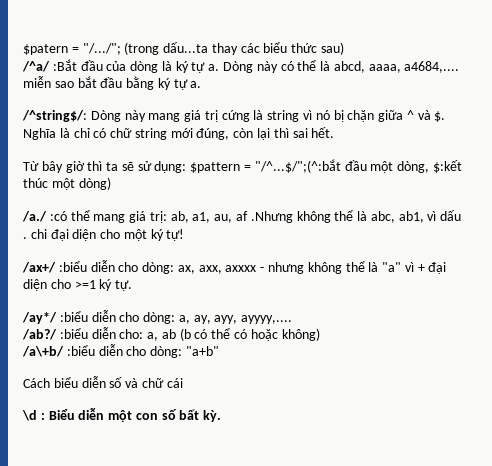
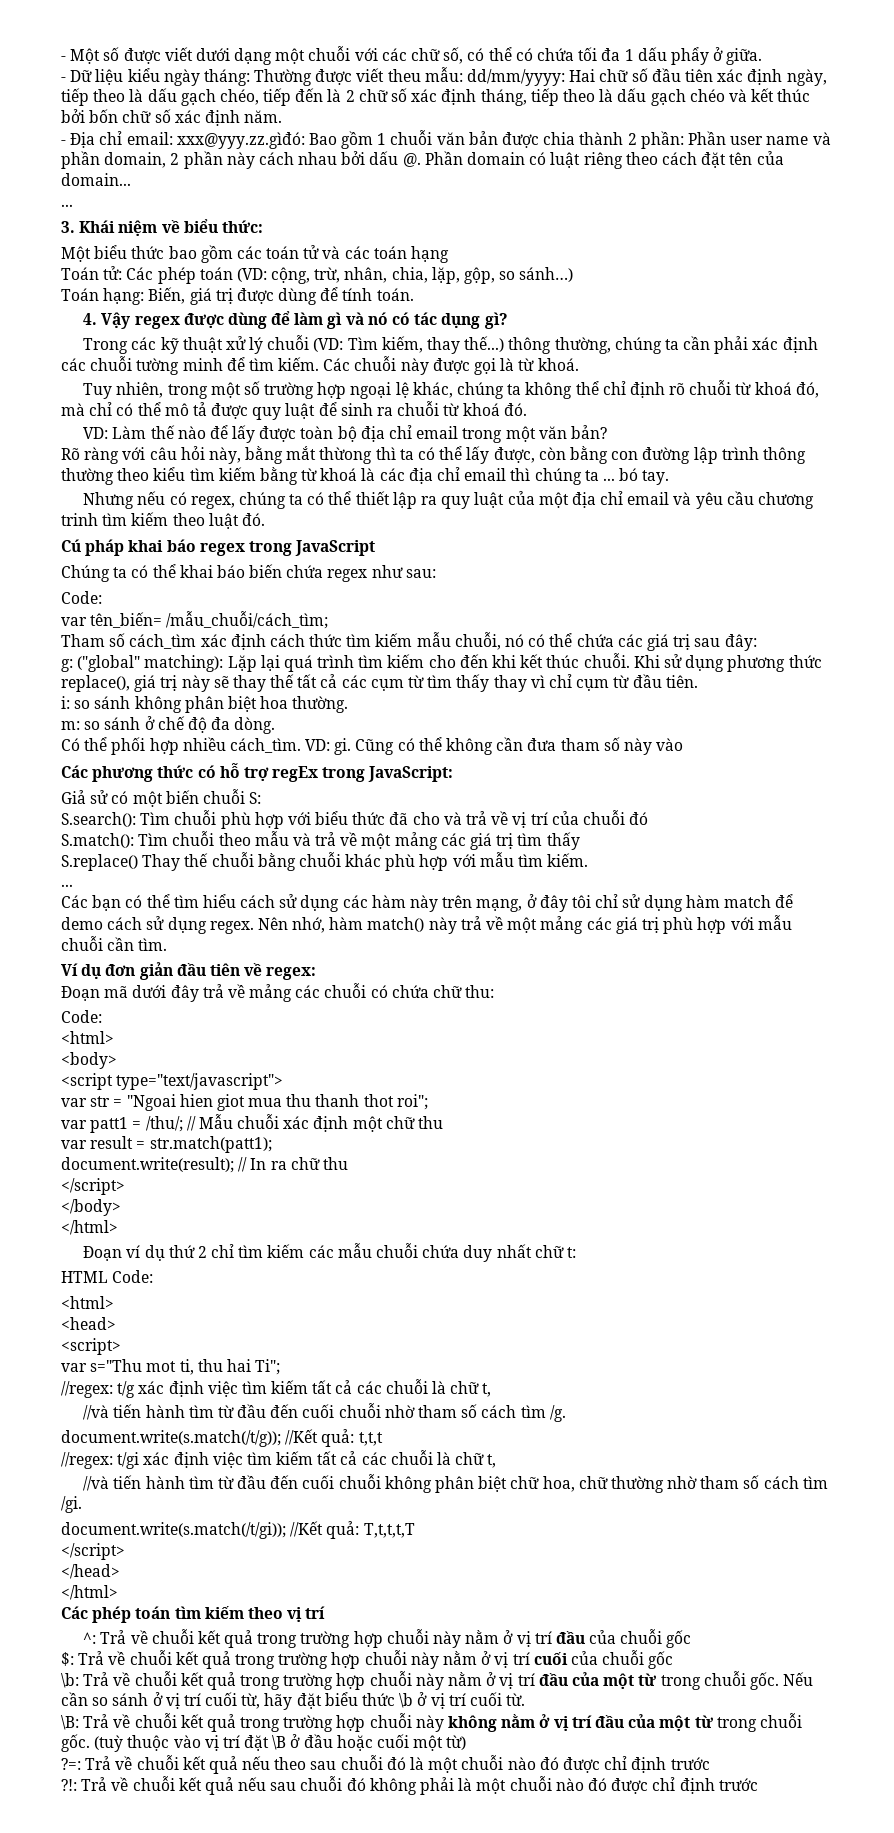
[23,42,345,55] [22,59,460,73] [23,76,202,90] [22,110,446,122] [23,127,335,140] [23,159,462,173] [23,177,111,190] [22,210,462,223] [23,229,185,241] [22,260,447,274] [23,279,133,291] [22,310,293,324] [22,327,320,341] [22,344,219,358] [23,376,183,388] [22,408,222,422] $patern = "/.../"; (trong dấu...ta thay các biểu thức sau) // /^a/ :Bắt đầu của dòng là ký tự a. Dòng này có thể là abcd, aaaa, a4684,.... miễn sao bắt đầu bằng ký tự a. // /^string$/: Dòng này mang giá trị cứng là string vì nó bị chặn giữa ^ và $. Nghĩa là chỉ có chữ string mới đúng, còn lại thì sai hết. // Từ bây giờ thì ta sẽ sử dụng: $pattern = "/^...$/";(^:bắt đầu một dòng, $:kết thúc một dòng) // /a./ :có thể mang giá trị: ab, a1, au, af .Nhưng không thể là abc, ab1, vì dấu . chi đại diện cho một ký tự! // /ax+/ :biểu diễn cho dòng: ax, axx, axxxx - nhưng không thể là "a" vì + đại diện cho >=1 ký tự. // /ay*/ :biểu diễn cho dòng: a, ay, ayy, ayyyy,.... // /ab?/ :biểu diễn cho: a, ab (b có thể có hoặc không) // /a\+b/ :biểu diễn cho dòng: "a+b" // Cách biểu diễn số và chữ cái // \d : Biểu diễn một con số bất kỳ. -> [61,46,763,65] [61,67,827,86] [61,88,811,106] [61,109,283,126] [61,130,831,149] [61,151,784,169] [61,173,131,186] [61,204,73,207] [61,219,263,236] [61,245,450,263] [61,266,574,284] [61,287,414,305] [83,311,508,329] [83,335,818,354] [61,356,579,375] [83,380,819,399] [61,401,527,420] [83,425,607,443] [61,446,806,464] [61,467,670,485] [83,491,815,509] [61,512,265,529] [61,539,376,556] [61,564,436,582] [61,591,102,604] [61,611,329,629] [61,632,757,651] [61,653,822,672] [61,674,698,692] [61,696,349,713] [61,716,276,734] [61,737,684,755] [61,763,454,782] [61,789,262,807] [61,810,649,829] [61,831,580,850] [61,852,589,871] [61,884,73,887] [61,894,794,912] [61,915,792,934] [61,936,168,951] [61,962,317,980] [61,983,495,1002] [61,1010,102,1023] [61,1031,114,1044] [61,1052,117,1069] [61,1073,284,1090] [61,1094,428,1111] [61,1114,444,1133] [61,1136,272,1153] [61,1157,348,1173] [61,1178,125,1195] [61,1199,121,1216] [61,1220,118,1235] [83,1243,576,1262] [61,1270,154,1283] [61,1296,114,1309] [61,1317,116,1330] [61,1338,121,1355] [61,1359,281,1375] [61,1379,492,1398] [83,1403,566,1422] [61,1429,383,1447] [61,1450,497,1469] [83,1474,828,1493] [61,1496,82,1513] [61,1521,415,1539] [61,1543,125,1560] [61,1564,120,1579] [61,1585,118,1600] [61,1606,326,1623] [83,1629,692,1648] [61,1650,674,1669] [61,1671,814,1690] [61,1692,526,1710] [61,1713,802,1732] [61,1734,467,1752] [61,1755,710,1774] [61,1776,758,1795] - Một số được viết dưới dạng một chuỗi với các chữ số, có thể có chứa tối đa 1 dấu phẩy ở giữa. // - Dữ liệu kiểu ngày tháng: Thường được viết theu mẫu: dd/mm/yyyy: Hai chữ số đầu tiên xác định ngày, tiếp theo là dấu gạch chéo, tiếp đến là 2 chữ số xác định tháng, tiếp theo là dấu gạch chéo và kết thúc bởi bốn chữ số xác định năm. // - Địa chỉ email: xxx@yyy.zz.gìđó: Bao gồm 1 chuỗi văn bản được chia thành 2 phần: Phần user name và phần domain, 2 phần này cách nhau bởi dấu @. Phần domain có luật riêng theo cách đặt tên của domain... // ... // 3. Khái niệm về biểu thức: // Một biểu thức bao gồm các toán tử và các toán hạng // Toán tử: Các phép toán (VD: cộng, trừ, nhân, chia, lặp, gộp, so sánh…) // Toán hạng: Biến, giá trị được dùng để tính toán. // 4. Vậy regex được dùng để làm gì và nó có tác dụng gì? // Trong các kỹ thuật xử lý chuỗi (VD: Tìm kiếm, thay thế...) thông thường, chúng ta cần phải xác định các chuỗi tường minh để tìm kiếm. Các chuỗi này được gọi là từ khoá. // Tuy nhiên, trong một số trường hợp ngoại lệ khác, chúng ta không thể chỉ định rõ chuỗi từ khoá đó, mà chỉ có thể mô tả được quy luật để sinh ra chuỗi từ khoá đó. // VD: Làm thế nào để lấy được toàn bộ địa chỉ email trong một văn bản? // Rõ ràng với câu hỏi này, bằng mắt thừong thì ta có thể lấy được, còn bằng con đường lập trình thông thường theo kiểu tìm kiếm bằng từ khoá là các địa chỉ email thì chúng ta ... bó tay. // Nhưng nếu có regex, chúng ta có thể thiết lập ra quy luật của một địa chỉ email và yêu cầu chương trinh tìm kiếm theo luật đó. // Cú pháp khai báo regex trong JavaScript // Chúng ta có thể khai báo biến chứa regex như sau: // Code: // var tên_biến= /mẫu_chuỗi/cách_tìm; // Tham số cách_tìm xác định cách thức tìm kiếm mẫu chuỗi, nó có thể chứa các giá trị sau đây: // g: ("global" matching): Lặp lại quá trình tìm kiếm cho đến khi kết thúc chuỗi. Khi sử dụng phương thức replace(), giá trị này sẽ thay thế tất cả các cụm từ tìm thấy thay vì chỉ cụm từ đầu tiên. // i: so sánh không phân biệt hoa thường. // m: so sánh ở chế độ đa dòng. // Có thể phối hợp nhiều cách_tìm. VD: gi. Cũng có thể không cần đưa tham số này vào // Các phương thức có hỗ trợ regEx trong JavaScript: // Giả sử có một biến chuỗi S: // S.search(): Tìm chuỗi phù hợp với biểu thức đã cho và trả về vị trí của chuỗi đó // S.match(): Tìm chuỗi theo mẫu và trả về một mảng các giá trị tìm thấy // S.replace() Thay thế chuỗi bằng chuỗi khác phù hợp với mẫu tìm kiếm. // ... // Các bạn có thể tìm hiểu cách sử dụng các hàm này trên mạng, ở đây tôi chỉ sử dụng hàm match để demo cách sử dụng regex. Nên nhớ, hàm match() này trả về một mảng các giá trị phù hợp với mẫu chuỗi cần tìm. // Ví dụ đơn giản đầu tiên về regex: // Đoạn mã dưới đây trả về mảng các chuỗi có chứa chữ thu: // Code: // <html> // <body> // <script type="text/javascript"> // var str = "Ngoai hien giot mua thu thanh thot roi"; // var patt1 = /thu/; // Mẫu chuỗi xác định một chữ thu // var result = str.match(patt1); // document.write(result); // In ra chữ thu // </script> // </body> // </html> // Đoạn ví dụ thứ 2 chỉ tìm kiếm các mẫu chuỗi chứa duy nhất chữ t: // HTML Code: // <html> // <head> // <script> // var s="Thu mot ti, thu hai Ti"; // //regex: t/g xác định việc tìm kiếm tất cả các chuỗi là chữ t, // //và tiến hành tìm từ đầu đến cuối chuỗi nhờ tham số cách tìm /g. // document.write(s.match(/t/g)); //Kết quả: t,t,t // //regex: t/gi xác định việc tìm kiếm tất cả các chuỗi là chữ t, // //và tiến hành tìm từ đầu đến cuối chuỗi không phân biệt chữ hoa, chữ thường nhờ tham số cách tìm /gi. // document.write(s.match(/t/gi)); //Kết quả: T,t,t,t,T // </script> // </head> // </html> // Các phép toán tìm kiếm theo vị trí // ^: Trả về chuỗi kết quả trong trường hợp chuỗi này nằm ở vị trí đầu của chuỗi gốc // $: Trả về chuỗi kết quả trong trường hợp chuỗi này nằm ở vị trí cuối của chuỗi gốc // \b: Trả về chuỗi kết quả trong trường hợp chuỗi này nằm ở vị trí đầu của một từ trong chuỗi gốc. Nếu cần so sánh ở vị trí cuối từ, hãy đặt biểu thức \b ở vị trí cuối từ. // \B: Trả về chuỗi kết quả trong trường hợp chuỗi này không nằm ở vị trí đầu của một từ trong chuỗi gốc. (tuỳ thuộc vào vị trí đặt \B ở đầu hoặc cuối một từ) // ?=: Trả về chuỗi kết quả nếu theo sau chuỗi đó là một chuỗi nào đó được chỉ định trước // ?!: Trả về chuỗi kết quả nếu sau chuỗi đó không phải là một chuỗi nào đó được chỉ định trước

